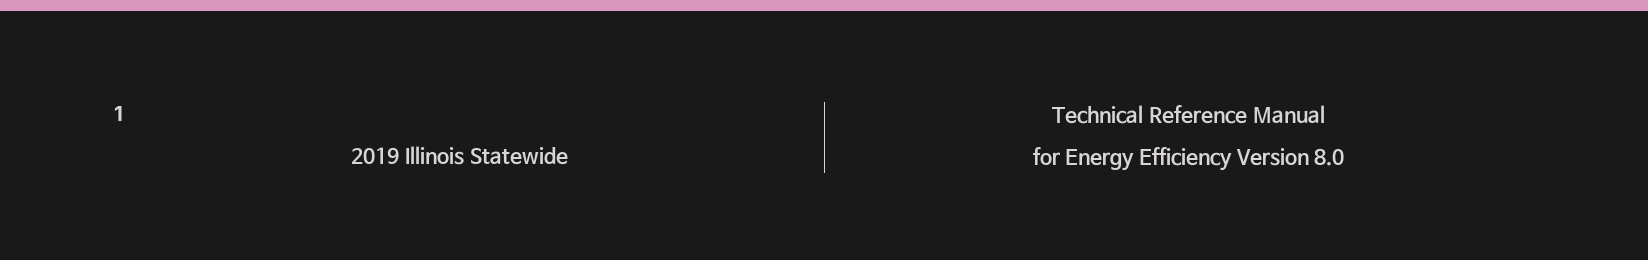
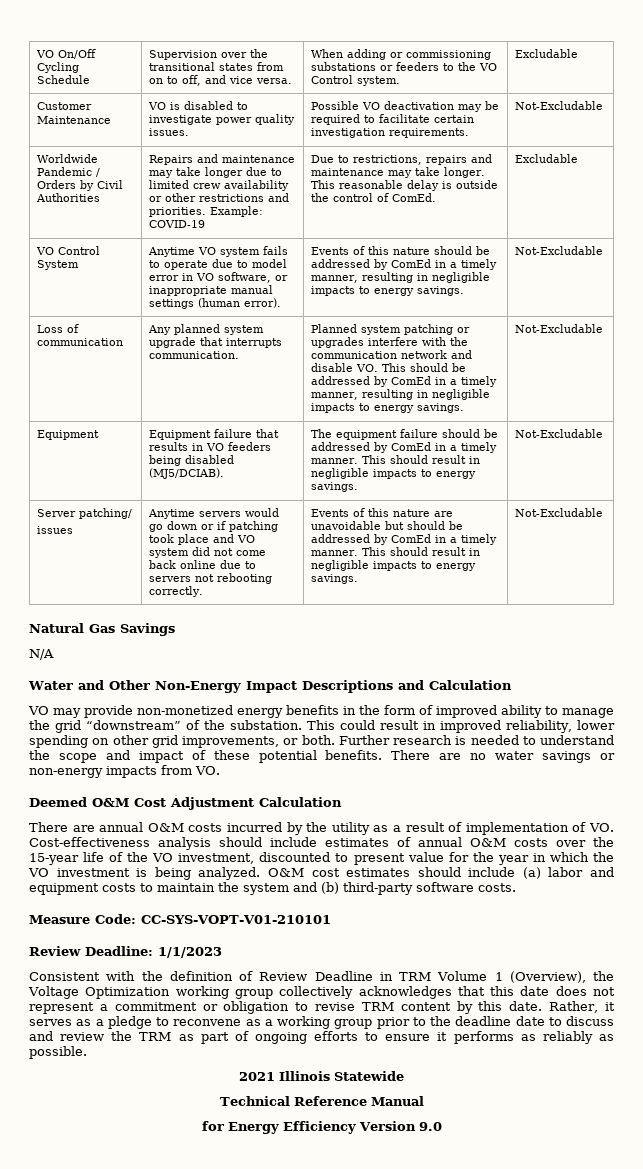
[114,106,123,121] [351,147,400,164] 1 // 2019 -> [36,49,97,59] [37,62,80,73] [37,75,91,84] [149,49,269,60] [149,62,285,71] [149,75,293,86] [311,49,492,60] [311,62,498,71] [311,75,401,86] [515,49,579,58] [37,102,93,110] [37,116,112,124] [148,101,249,110] [149,114,296,125] [149,128,190,136] [311,101,500,112] [311,114,475,125] [311,128,470,138] [515,101,604,110] [37,154,99,163] [37,167,101,177] [37,180,124,191] [36,193,101,202] [149,154,296,165] [149,167,283,178] [149,180,290,191] [149,193,290,202] [149,206,264,217] [149,220,206,228] [311,154,493,165] [311,167,486,178] [311,180,499,191] [311,193,437,202] [515,154,579,163] [36,246,101,255] [37,260,80,270] [148,246,289,257] [149,259,288,270] [149,272,289,283] [149,285,274,296] [149,298,282,309] [311,246,491,255] [311,259,498,270] [311,272,491,283] [311,286,465,296] [515,246,604,255] [37,324,80,333] [37,338,124,346] [148,324,265,335] [149,337,283,348] [149,351,240,359] [311,324,471,335] [311,337,469,348] [311,350,473,359] [311,363,467,372] [311,376,498,387] [311,389,491,400] [311,403,465,413] [515,324,604,333] [37,430,100,440] [149,429,280,440] [149,442,272,451] [149,455,235,466] [149,468,225,479] [311,429,499,440] [311,442,498,453] [311,455,481,464] [311,468,477,479] [311,482,359,492] [515,429,604,438] [37,508,133,519] [37,526,74,534] [148,508,280,519] [149,521,279,532] [149,534,256,545] [149,547,267,558] [149,560,257,569] [149,573,273,584] [149,586,204,597] [311,508,454,517] [311,521,464,530] [311,534,498,545] [311,547,481,556] [311,560,477,571] [311,574,359,584] [515,508,604,517] [29,623,175,636] [29,649,54,660] [28,680,512,693] [28,705,614,718] [29,720,615,733] [29,735,614,748] [29,750,615,763] [29,765,220,778] [29,797,342,810] [29,822,615,835] [29,837,614,850] [29,852,614,865] [28,867,614,880] [29,882,516,895] [29,914,331,924] [29,946,222,958] [29,971,614,983] [28,986,615,999] [29,1001,615,1014] [29,1016,614,1029] [29,1031,614,1044] [29,1046,87,1059] [239,1072,275,1081] VO On/Off Cycling Schedule | Supervision over the transitional states from on to off, and vice versa. | When adding or commissioning substations or feeders to the VO Control system. | Excludable // Customer Maintenance | VO is disabled to investigate power quality issues. | Possible VO deactivation may be required to facilitate certain investigation requirements. | Not-Excludable // Worldwide Pandemic / Orders by Civil Authorities | Repairs and maintenance may take longer due to limited crew availability or other restrictions and priorities. Example: COVID-19 | Due to restrictions, repairs and maintenance may take longer. This reasonable delay is outside the control of ComEd. | Excludable // VO Control System | Anytime VO system fails to operate due to model error in VO software, or inappropriate manual settings (human error). | Events of this nature should be addressed by ComEd in a timely manner, resulting in negligible impacts to energy savings. | Not-Excludable // Loss of communication | Any planned system upgrade that interrupts communication. | Planned system patching or upgrades interfere with the communication network and disable VO. This should be addressed by ComEd in a timely manner, resulting in negligible impacts to energy savings. | Not-Excludable // Equipment | Equipment failure that results in VO feeders being disabled (MJ5/DCIAB). | The equipment failure should be addressed by ComEd in a timely manner. This should result in negligible impacts to energy savings. | Not-Excludable // Server patching/ // issues | Anytime servers would go down or if patching took place and VO system did not come back online due to servers not rebooting correctly. | Events of this nature are unavoidable but should be addressed by ComEd in a timely manner. This should result in negligible impacts to energy savings. | Not-Excludable // Natural Gas Savings // N/A // Water and Other Non-Energy Impact Descriptions and Calculation // VO may provide non-monetized energy benefits in the form of improved ability to manage the grid “downstream” of the substation. This could result in improved reliability, lower spending on other grid improvements, or both. Further research is needed to understand the scope and impact of these potential benefits. There are no water savings or non-energy impacts from VO. // Deemed O&M Cost Adjustment Calculation // There are annual O&M costs incurred by the utility as a result of implementation of VO. Cost-effectiveness analysis should include estimates of annual O&M costs over the 15-year life of the VO investment, discounted to present value for the year in which the VO investment is being analyzed. O&M cost estimates should include (a) labor and equipment costs to maintain the system and (b) third-party software costs. // Measure Code: CC-SYS-VOPT-V01-210101 // Review Deadline: 1/1/2023 // Consistent with the definition of Review Deadline in TRM Volume 1 (Overview), the Voltage Optimization working group collectively acknowledges that this date does not represent a commitment or obligation to revise TRM content by this date. Rather, it serves as a pledge to reconvene as a working group prior to the deadline date to discuss and review the TRM as part of ongoing efforts to ensure it performs as reliably as possible. // 2021
[1314,148,1345,166] 8.0 -> [418,1122,442,1131] 9.0

